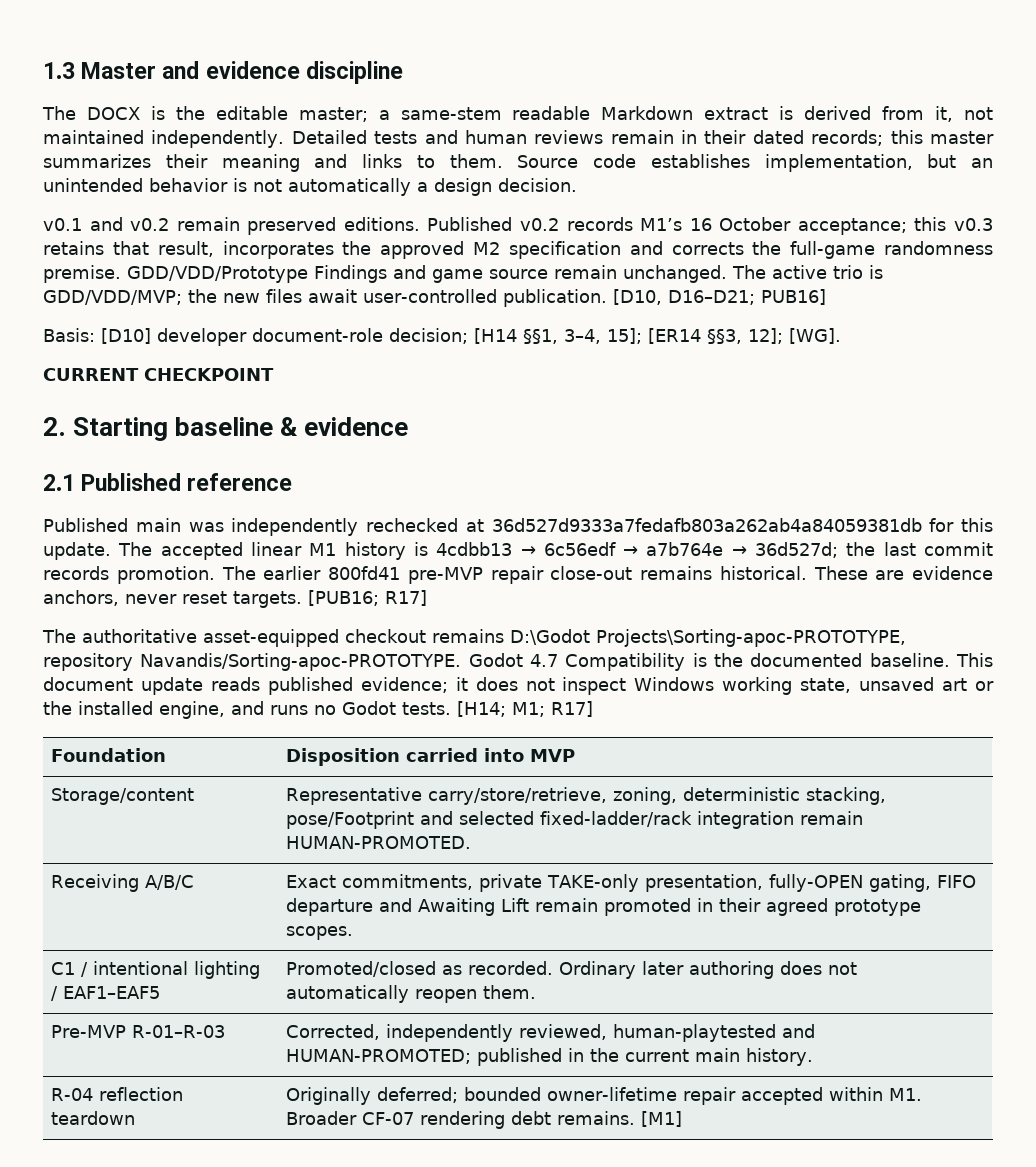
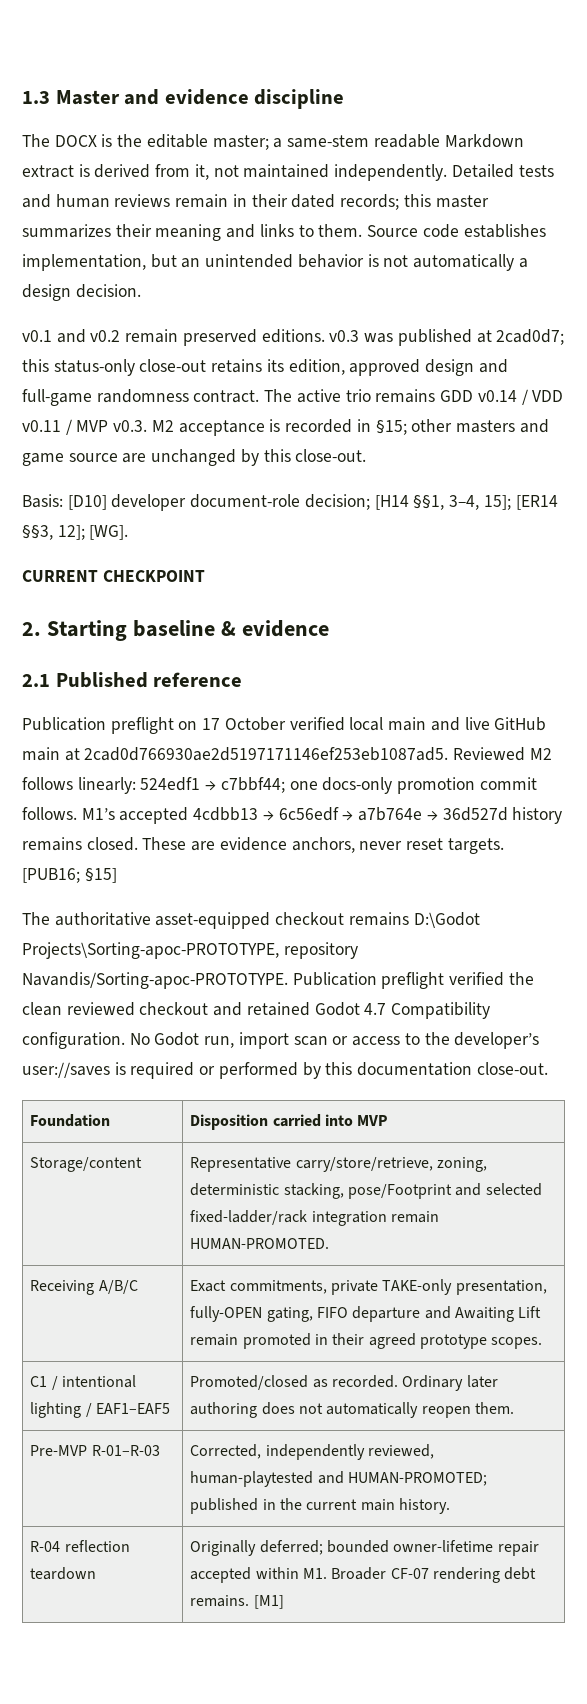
[427,217,993,235] [43,241,994,259] [43,265,883,283] [43,289,826,307] Published v0.2 records M1’s 16 October acceptance; this v0.3 retains that result, incorporates the approved M2 specification and corrects the full-game randomness premise. GDD/VDD/Prototype Findings and game source remain unchanged. The active trio is GDD/VDD/MVP; the new files await user-controlled publication. [D10, D16–D21; PUB16] -> [329,329,565,346] [22,359,508,376] [22,389,564,406] [22,419,549,436] [22,449,367,466] v0.3 was published at 2cad0d7; this status-only close-out retains its edition, approved design and full-game randomness contract. The active trio remains GDD v0.14 / VDD v0.11 / MVP v0.3. M2 acceptance is recorded in §15; other masters and game source are unchanged by this close-out.
[43,518,993,536] [43,542,428,560] Published main was independently rechecked at 36d527d9333a7fedafb803a262ab4a84059381db for this update. The accepted linear M1 history is -> [22,717,547,734] [22,747,552,761] [22,777,537,794] [22,807,189,824] Publication preflight on 17 October verified local main and live GitHub main at 2cad0d766930ae2d5197171146ef253eb1087ad5. Reviewed M2 follows linearly: 524edf1 → c7bbf44; one docs-only promotion commit follows. M1’s accepted
[755,542,993,558] [43,566,807,584] 36d527d; the last commit records promotion. The earlier 800fd41 pre-MVP repair close-out remains historical. -> [442,807,563,824] [22,837,138,851] 36d527d history remains closed.
[385,590,427,606] R17] -> [84,868,117,883] §15]
[468,653,994,671] [43,677,995,695] [43,701,593,719] Godot 4.7 Compatibility is the documented baseline. This document update reads published evidence; it does not inspect Windows working state, unsaved art or the installed engine, and runs no Godot tests. [H14; M1; R17] -> [292,972,534,989] [22,1002,491,1019] [22,1032,540,1049] [22,1062,548,1079] Publication preflight verified the clean reviewed checkout and retained Godot 4.7 Compatibility configuration. No Godot run, import scan or access to the developer’s user://saves is required or performed by this documentation close-out.

